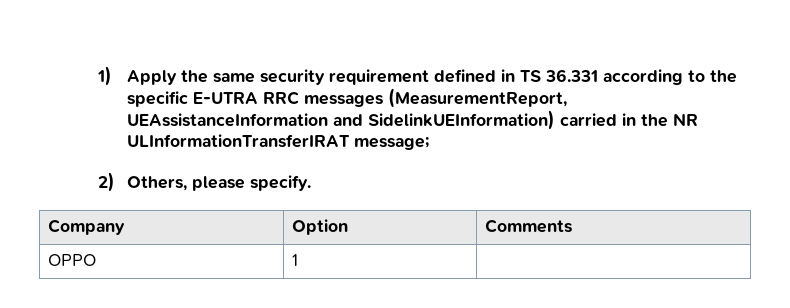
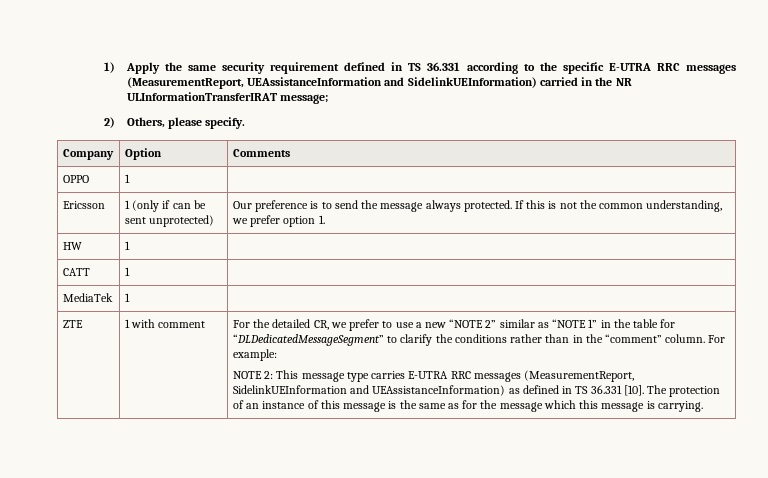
(298, 260) none -> [62,201,105,209] [124,200,206,212] [124,215,215,227] [232,200,723,212] [231,215,325,227] [62,242,82,250] [124,241,130,250] [62,268,90,276] [124,267,130,276] [62,293,113,302] [124,293,130,302] [62,320,83,328] [124,319,206,328] [232,319,676,331] [232,334,726,346] [232,349,277,361] [232,370,634,382] [232,385,721,397] [232,400,703,412] // Ericsson | 1 (only if can be sent unprotected) | Our preference is to send the message always protected. If this is not the common understanding, we prefer option 1. // HW | 1 | // CATT | 1 | // MediaTek | 1 | // ZTE | 1 with comment | For the detailed CR, we prefer to use a new “NOTE 2” similar as “NOTE 1” in the table for “DLDedicatedMessageSegment” to clarify the conditions rather than in the “comment” column. For example: // NOTE 2: This message type carries E-UTRA RRC messages (MeasurementReport, SidelinkUEInformation and UEAssistanceInformation) as defined in TS 36.331 [10]. The protection of an instance of this message is the same as for the message which this message is carrying.

